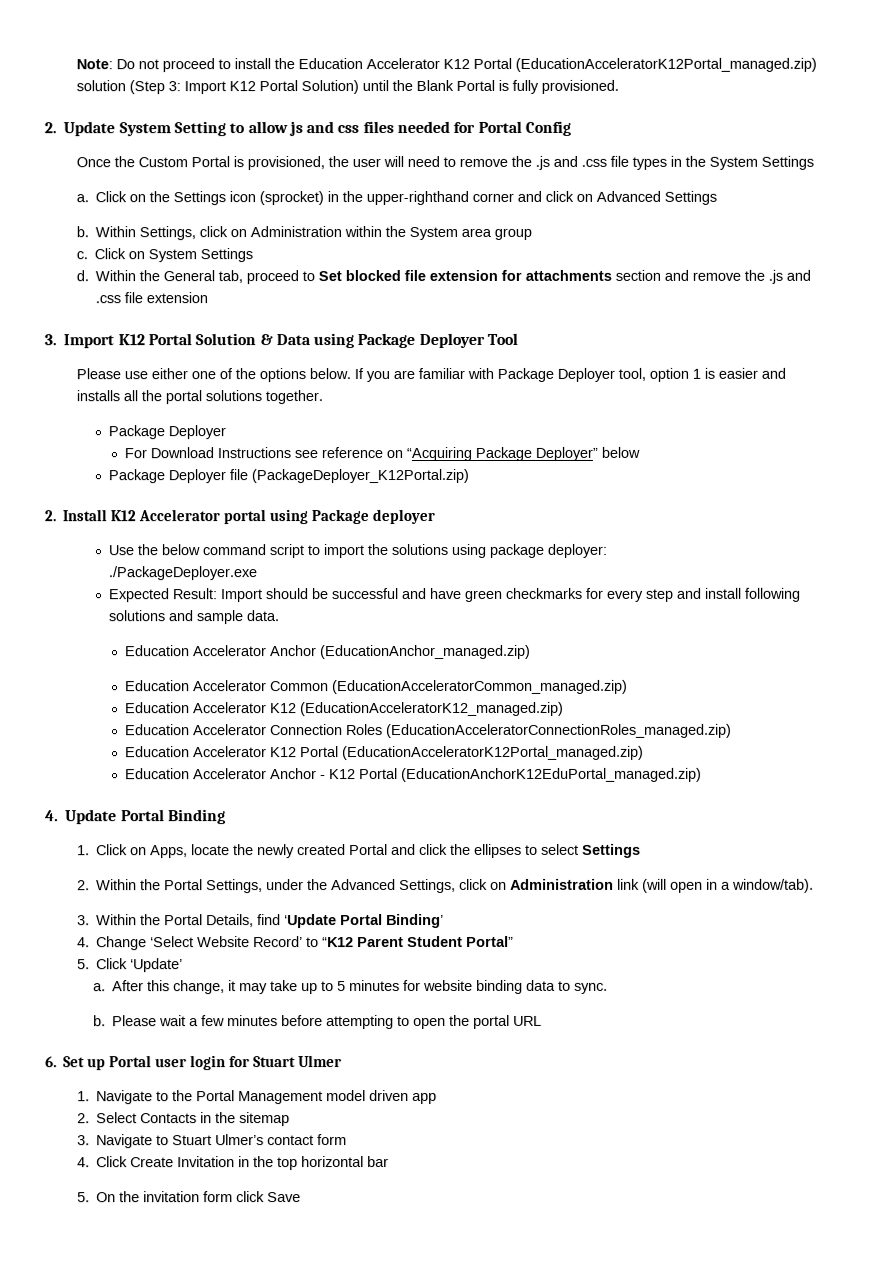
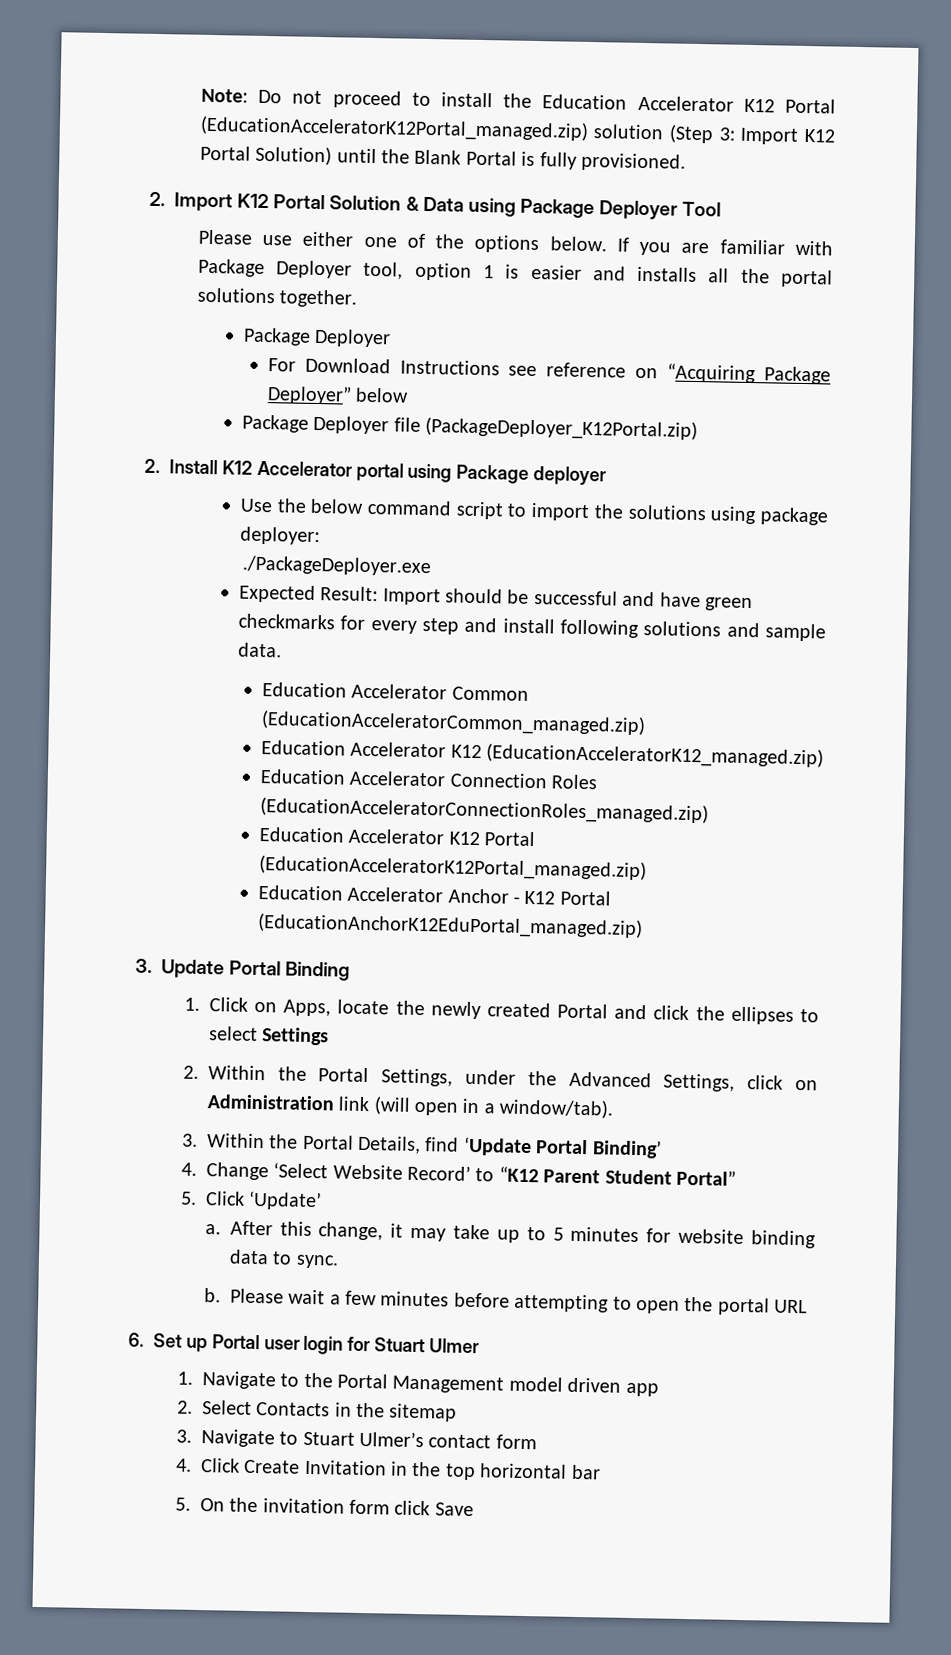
[63,120,572,137] [76,155,815,171] [76,190,718,206] [76,226,533,241] [76,248,254,263] [76,269,812,285] [95,292,209,304] [44,334,57,346] Update System Setting to allow js and css files needed for Portal Config // Once the Custom Portal is provisioned, the user will need to remove the .js and .css file types in the System Settings // a. Click on the Settings icon (sprocket) in the upper-righthand corner and click on Advanced Settings // b. Within Settings, click on Administration within the System area group // c. Click on System Settings // d. Within the General tab, proceed to Set blocked file extension for attachments section and remove the .js and .css file extension // 3. -> (165, 199) none
[125,644,532,660] // Education Accelerator Anchor (EducationAnchor_managed.zip) -> (282, 650) none
[45,810,59,822] 4. -> [135,958,152,974] 3.

